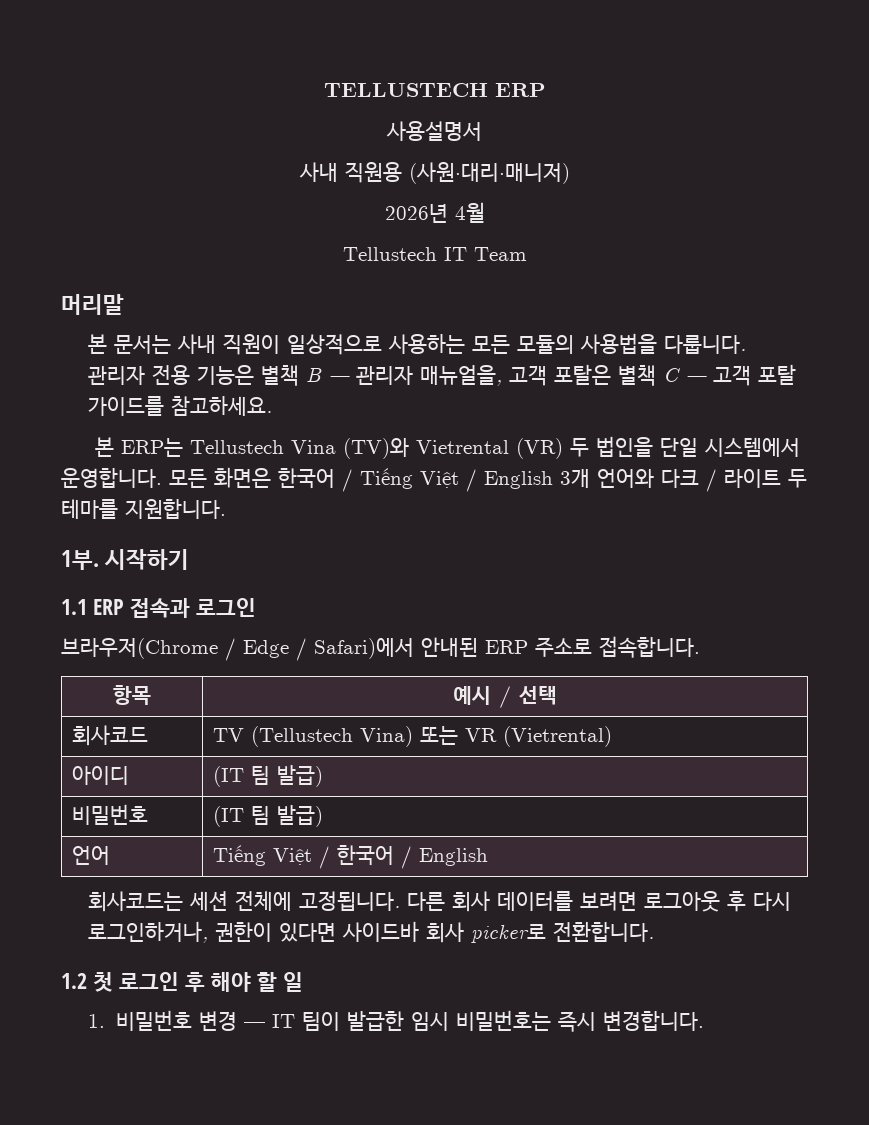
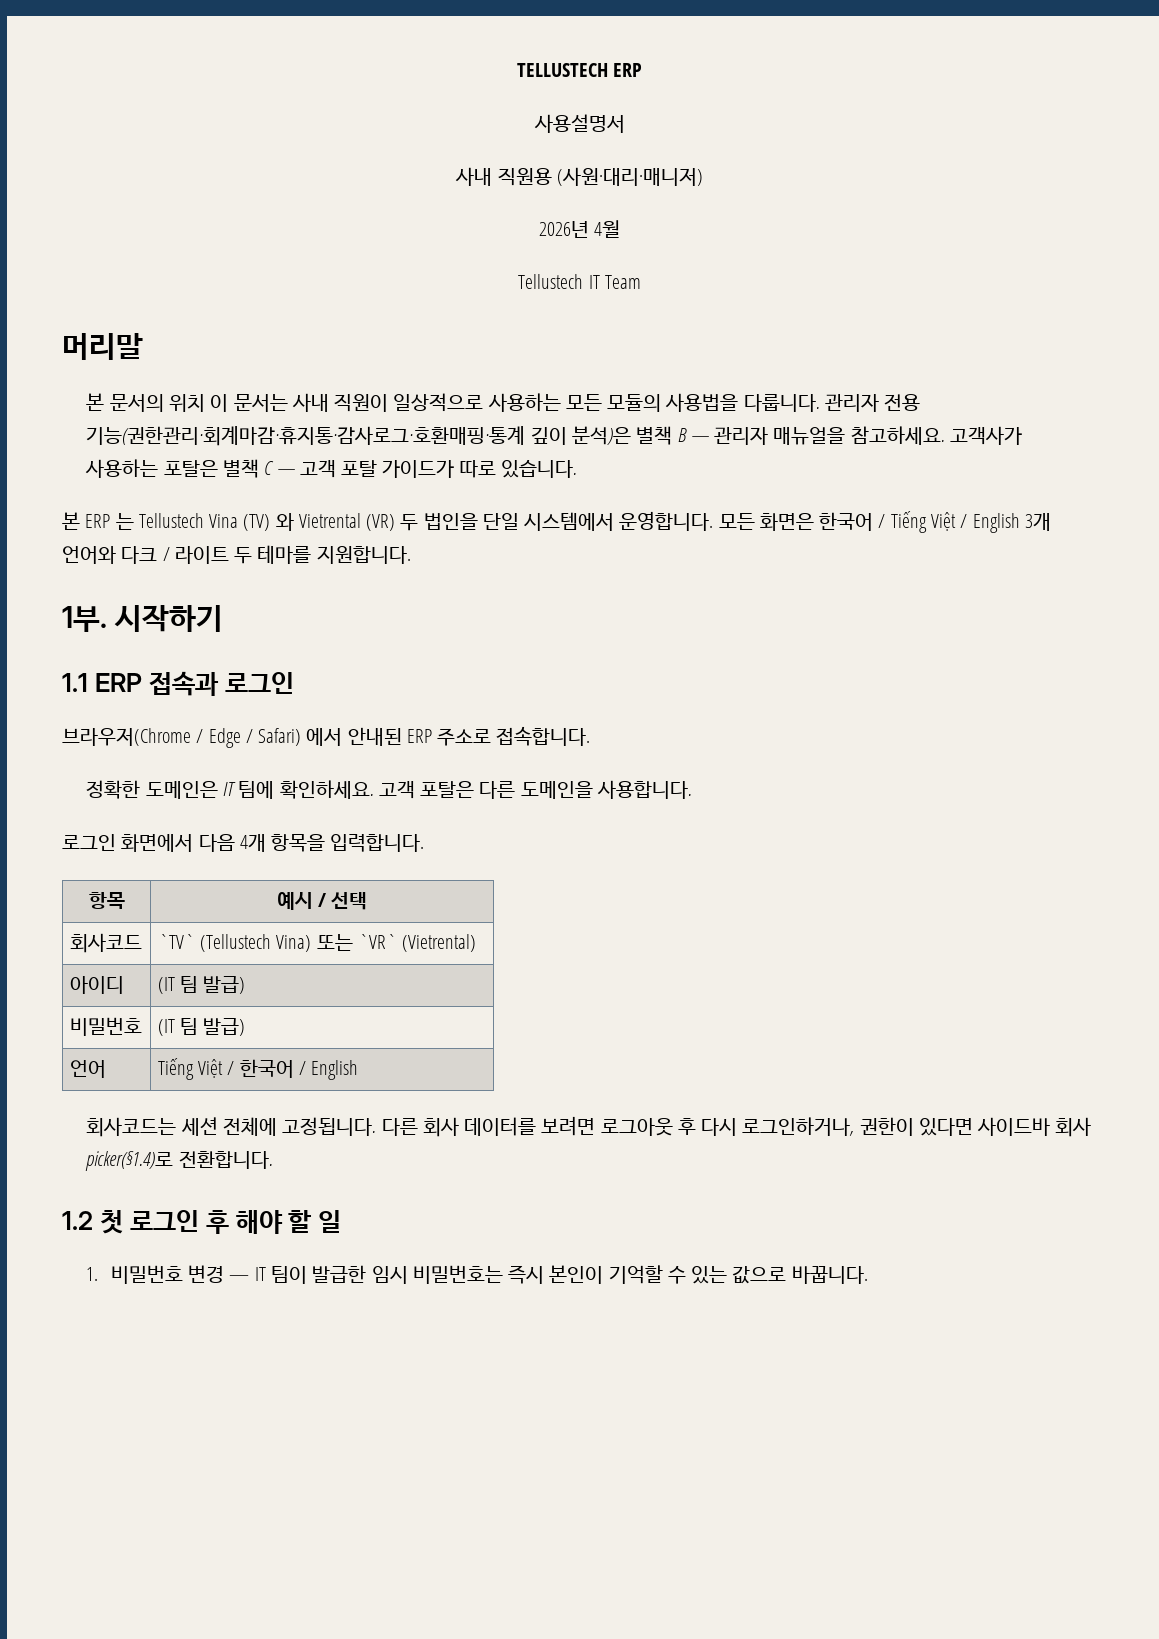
(108, 344) none -> [109,394,229,412] 문서의 위치 이
[197,365,255,385] 기능은 -> [86,426,632,446] 기능(권한관리·회계마감·휴지통·감사로그·호환매핑·통계 깊이 분석)은
[420,365,548,386] 매뉴얼을, 고객 -> [773,426,1022,445] [85,459,159,478] 매뉴얼을 참고하세요. 고객사가 사용하는
[88,396,273,416] [95,437,410,459] 가이드를 참고하세요. // 본 ERP는 Tellustech Vina (TV)와 -> [382,460,577,478] [62,512,294,531] 가이드가 따로 있습니다. // 본 ERP 는 Tellustech Vina (TV) 와
[314,638,414,659] Safari)에서 -> [258,728,343,746] Safari) 에서
(700, 647) none -> [86,780,692,799] [62,834,425,852] // 정확한 도메인은 IT 팀에 확인하세요. 고객 포탈은 다른 도메인을 사용합니다. // 로그인 화면에서 다음 4개 항목을 입력합니다.
[212,728,244,742] TV -> [157,934,195,949] `TV`
[464,728,497,742] VR -> [358,934,398,949] `VR`
[471,924,547,943] picker로 -> [85,1151,174,1171] picker(§1.4)로
[602,1010,704,1031] 변경합니다. -> [549,1265,868,1284] 본인이 기억할 수 있는 값으로 바꿉니다.

